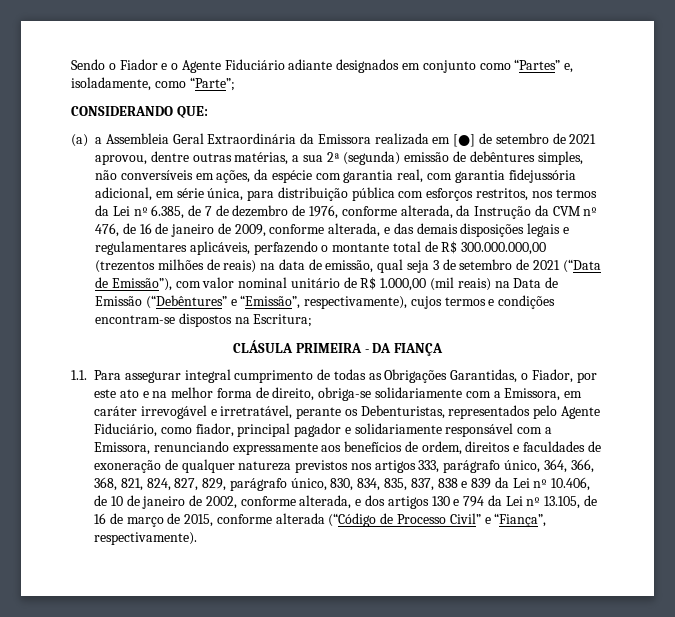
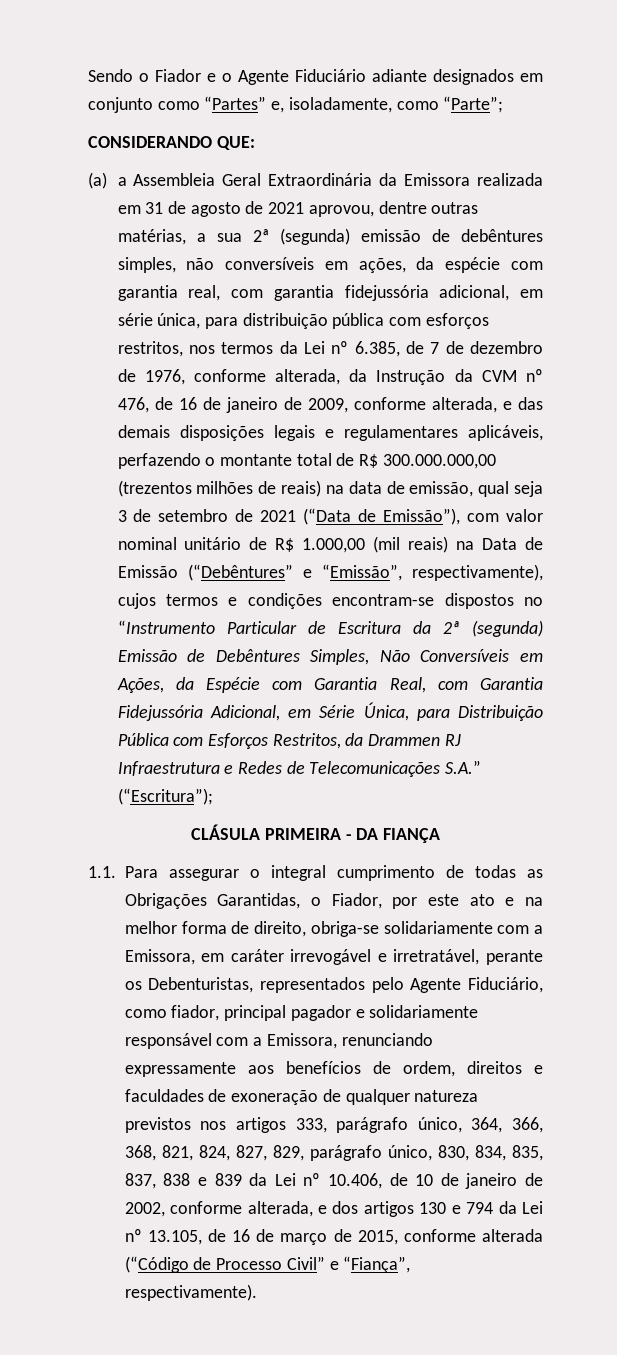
[453,133,549,147] [●] de setembro -> [145,201,241,217] 31 de agosto
[234,314,313,327] na Escritura; -> [524,597,544,606] [117,620,543,637] [117,649,543,665] [116,677,543,693] [117,702,543,721] [117,733,461,749] [117,760,482,777] [117,788,213,805] no “Instrumento Particular de Escritura da 2ª (segunda) Emissão de Debêntures Simples, Não Conversíveis em Ações, da Espécie com Garantia Real, com Garantia Fidejussória Adicional, em Série Única, para Distribuição Pública com Esforços Restritos, da Drammen RJ Infraestrutura e Redes de Telecomunicações S.A.” (“Escritura”);
(181, 377) none -> [249,869,260,878] o

